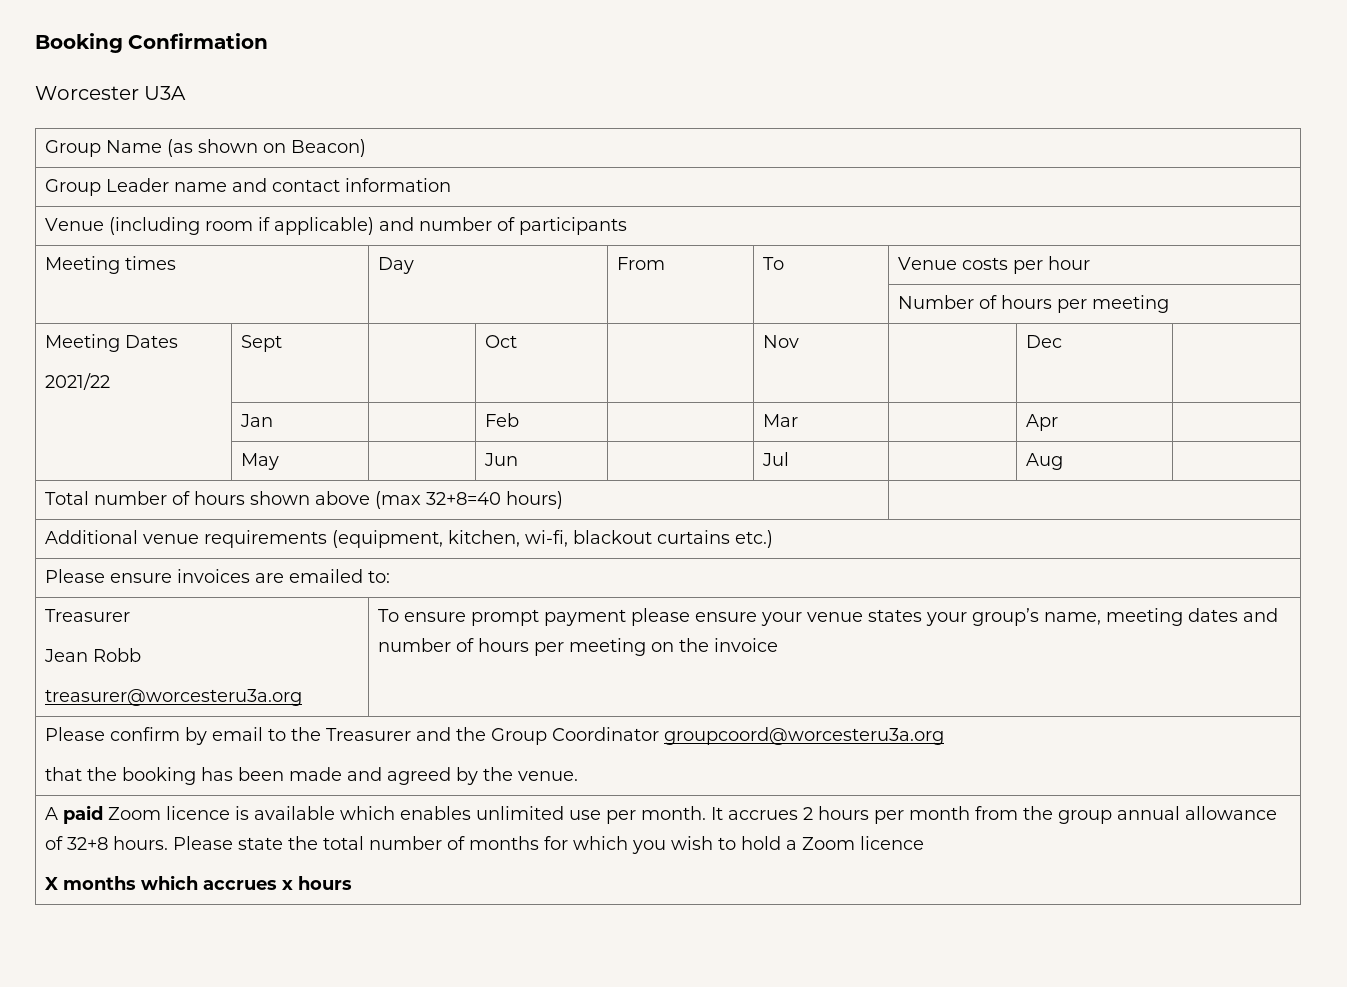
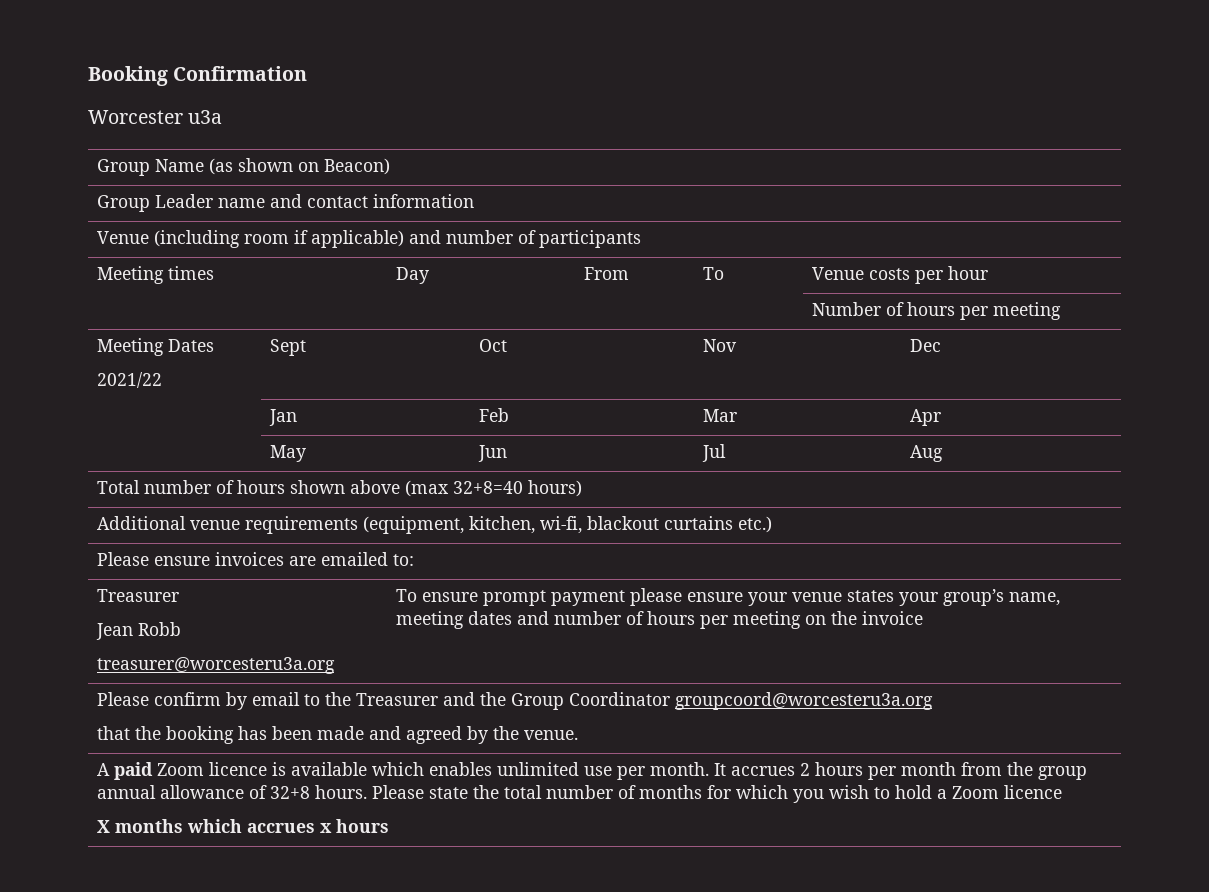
[144,86,187,100] U3A -> [188,110,223,124] u3a

